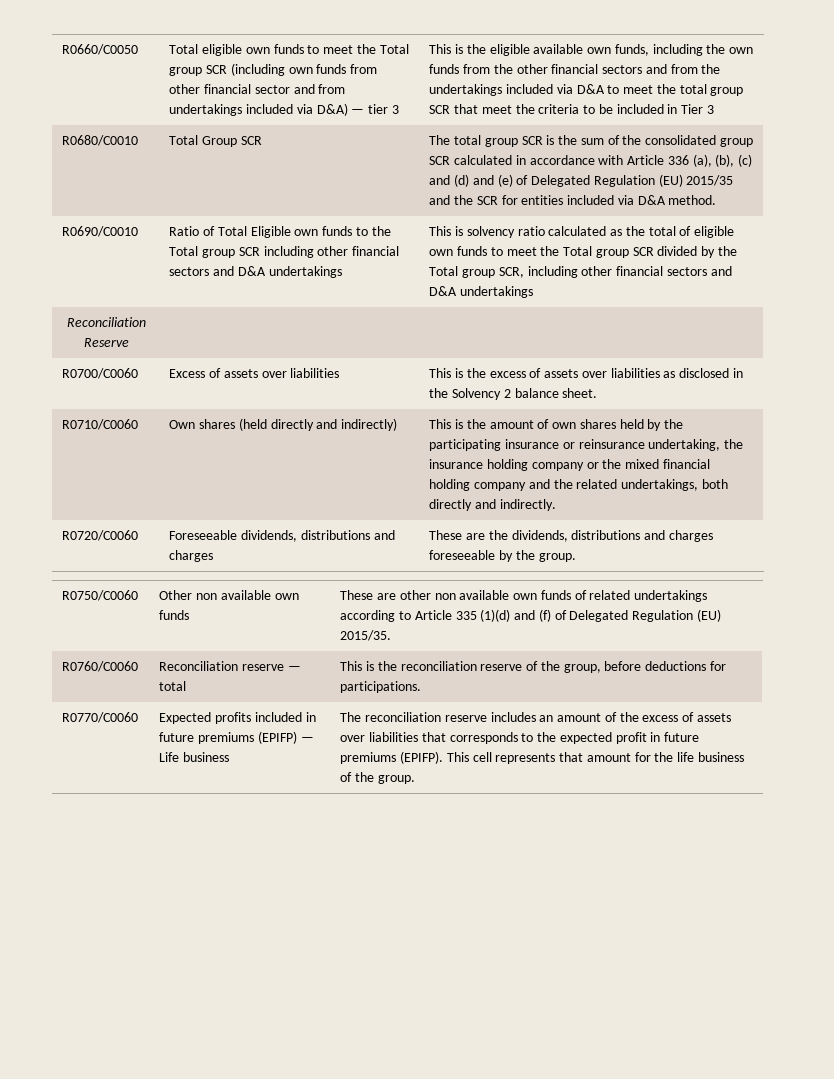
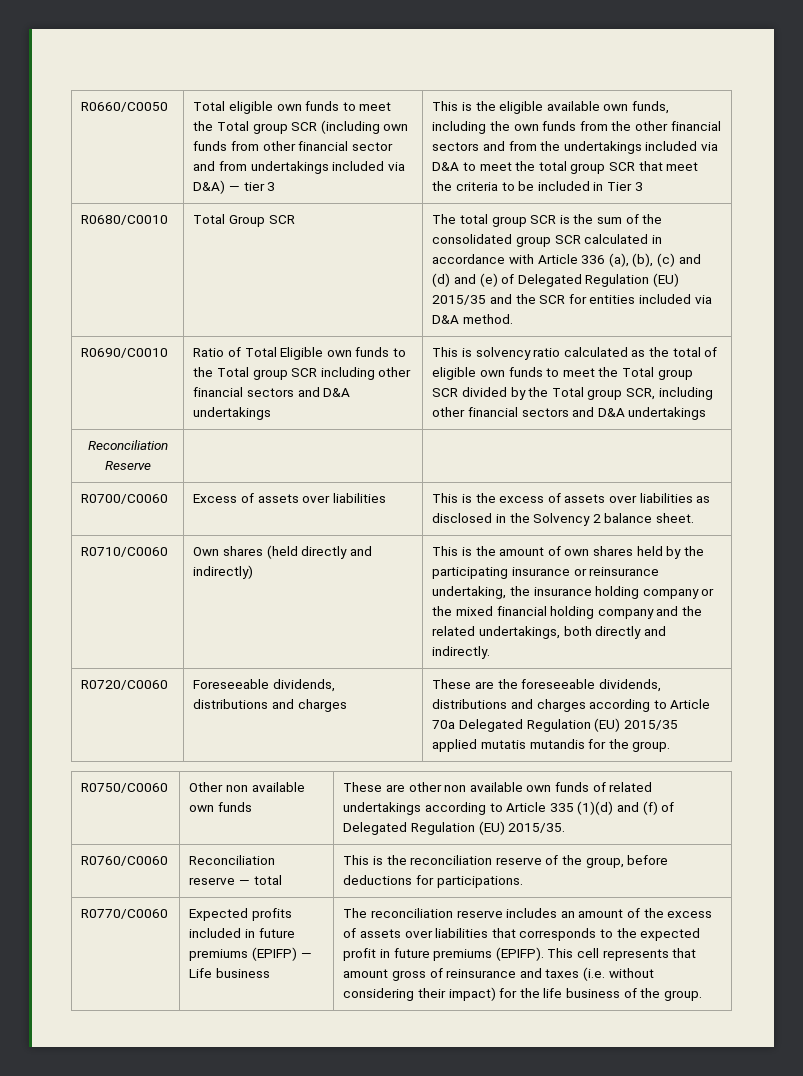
[511,530,713,542] [429,550,513,562] dividends, distributions and charges foreseeable by -> [521,679,661,692] [432,699,711,712] [432,718,678,732] [432,739,607,752] foreseeable dividends, distributions and charges according to Article 70a Delegated Regulation (EU) 2015/35 applied mutatis mutandis for
(631, 757) none -> [391,967,654,981] [343,987,496,1001] gross of reinsurance and taxes (i.e. without considering their impact)

